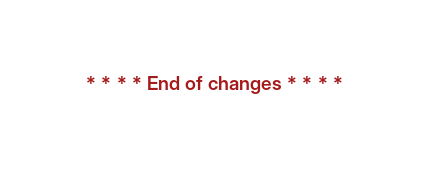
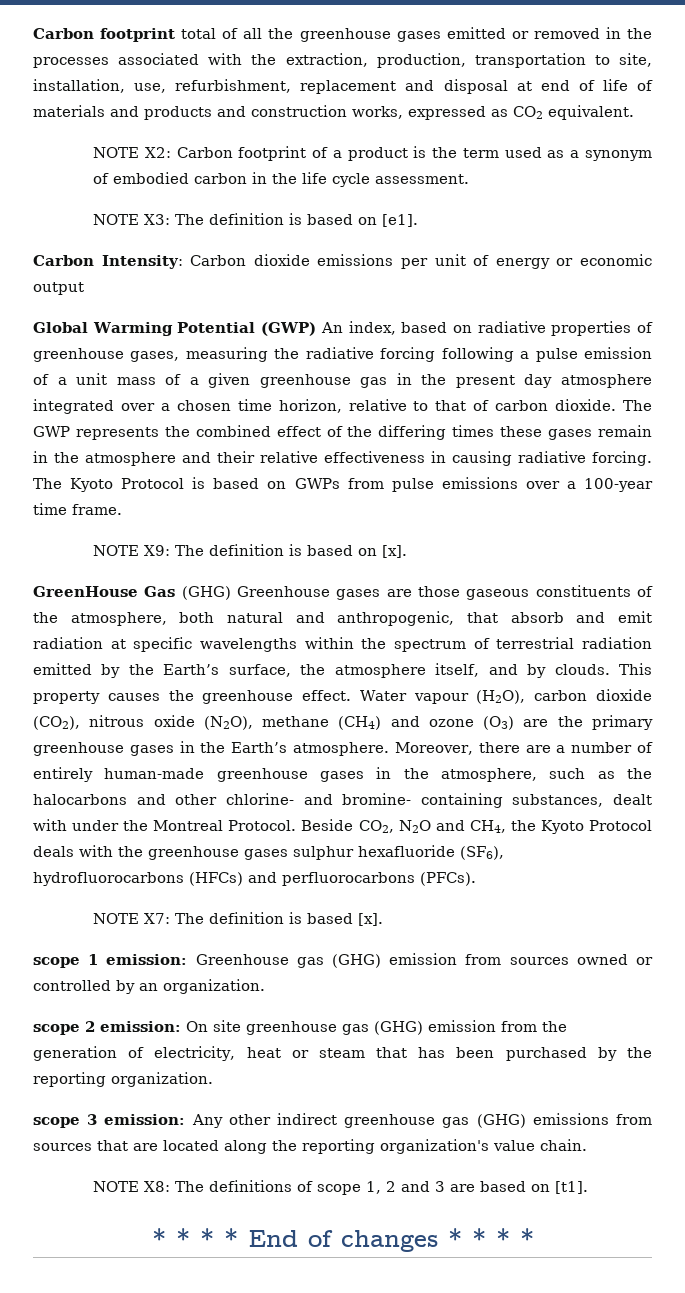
(86, 83) none -> [33,27,652,42] [33,53,652,68] [33,79,654,94] [33,105,634,120] [92,146,652,161] [92,172,469,187] [92,213,418,227] [33,254,653,269] [33,282,84,295] [33,321,654,336] [33,347,653,362] [33,373,653,388] [33,399,652,414] [33,425,653,440] [33,451,652,466] [33,477,653,492] [33,503,122,515] [92,544,407,558] [33,585,653,600] [33,611,652,626] [33,637,653,652] [33,663,652,678] [33,689,653,704] [33,715,653,730] [33,741,653,756] [33,767,652,782] [33,793,652,808] [33,819,653,834] [33,845,504,860] [33,872,476,886] [92,912,383,926] [33,953,653,968] [33,979,265,994] [33,1020,567,1035] [33,1046,652,1061] [33,1072,213,1087] [33,1113,652,1128] [33,1139,587,1154] [92,1180,588,1195] Carbon footprint total of all the greenhouse gases emitted or removed in the processes associated with the extraction, production, transportation to site, installation, use, refurbishment, replacement and disposal at end of life of materials and products and construction works, expressed as CO2 equivalent. // NOTE X2: Carbon footprint of a product is the term used as a synonym of embodied carbon in the life cycle assessment. // NOTE X3: The definition is based on [e1]. // Carbon Intensity: Carbon dioxide emissions per unit of energy or economic output // Global Warming Potential (GWP) An index, based on radiative properties of greenhouse gases, measuring the radiative forcing following a pulse emission of a unit mass of a given greenhouse gas in the present day atmosphere integrated over a chosen time horizon, relative to that of carbon dioxide. The GWP represents the combined effect of the differing times these gases remain in the atmosphere and their relative effectiveness in causing radiative forcing. The Kyoto Protocol is based on GWPs from pulse emissions over a 100-year time frame. // NOTE X9: The definition is based on [x]. // GreenHouse Gas (GHG) Greenhouse gases are those gaseous constituents of the atmosphere, both natural and anthropogenic, that absorb and emit radiation at specific wavelengths within the spectrum of terrestrial radiation emitted by the Earth’s surface, the atmosphere itself, and by clouds. This property causes the greenhouse effect. Water vapour (H2O), carbon dioxide (CO2), nitrous oxide (N2O), methane (CH4) and ozone (O3) are the primary greenhouse gases in the Earth’s atmosphere. Moreover, there are a number of entirely human-made greenhouse gases in the atmosphere, such as the halocarbons and other chlorine- and bromine- containing substances, dealt with under the Montreal Protocol. Beside CO2, N2O and CH4, the Kyoto Protocol deals with the greenhouse gases sulphur hexafluoride (SF6), hydrofluorocarbons (HFCs) and perfluorocarbons (PFCs). // NOTE X7: The definition is based [x]. // scope 1 emission: Greenhouse gas (GHG) emission from sources owned or controlled by an organization. // scope 2 emission: On site greenhouse gas (GHG) emission from the generation of electricity, heat or steam that has been purchased by the reporting organization. // scope 3 emission: Any other indirect greenhouse gas (GHG) emissions from sources that are located along the reporting organization's value chain. // NOTE X8: The definitions of scope 1, 2 and 3 are based on [t1]. //

